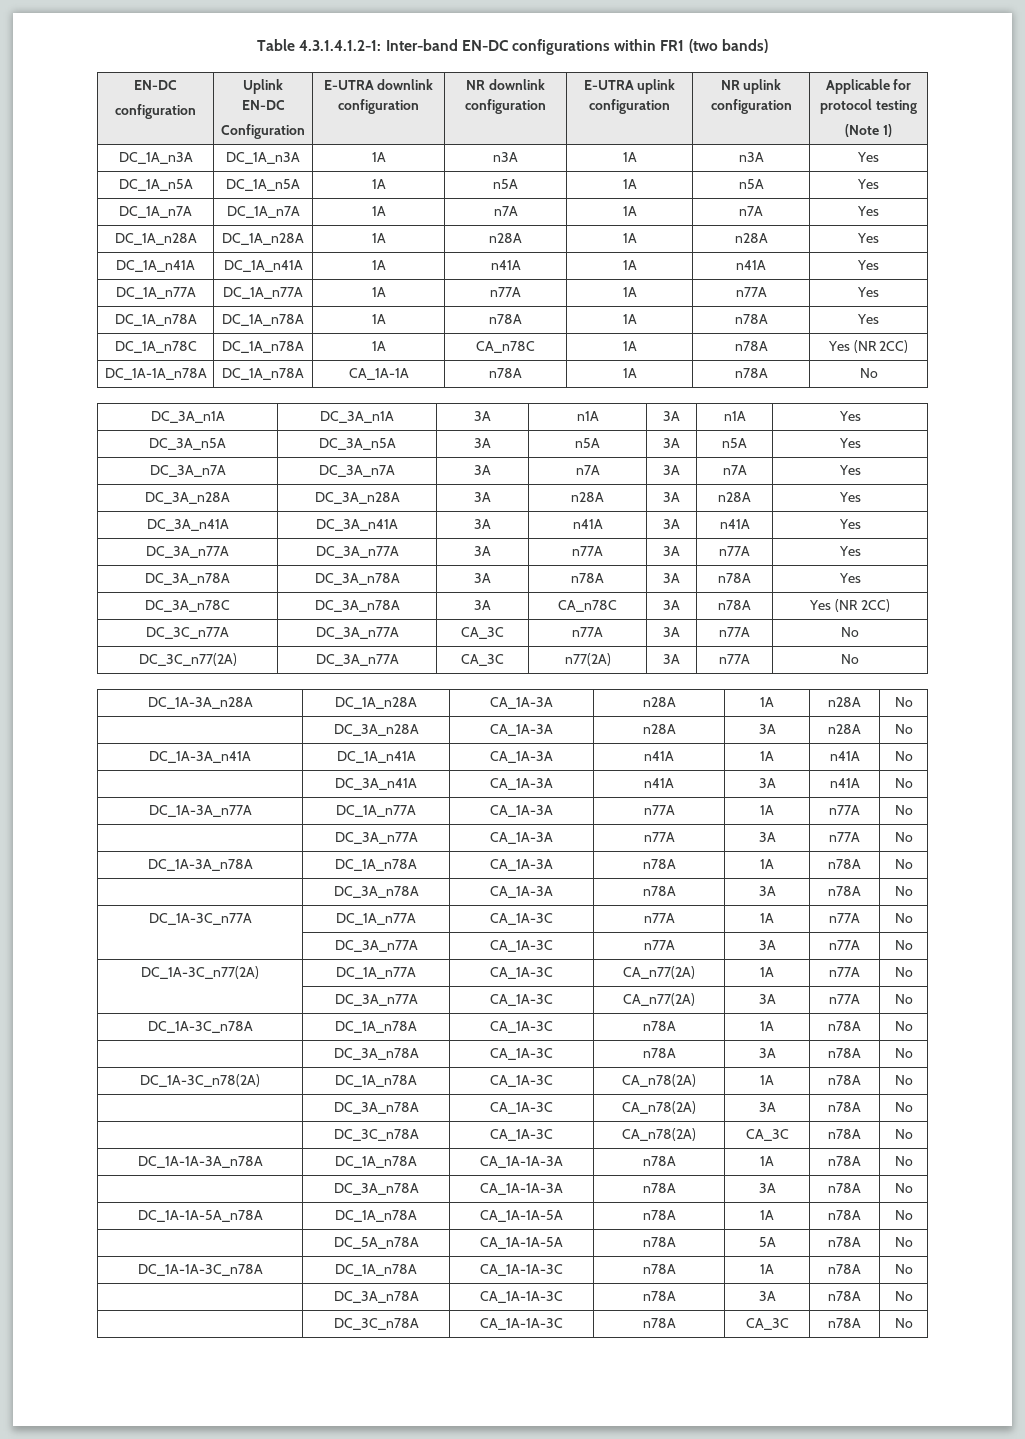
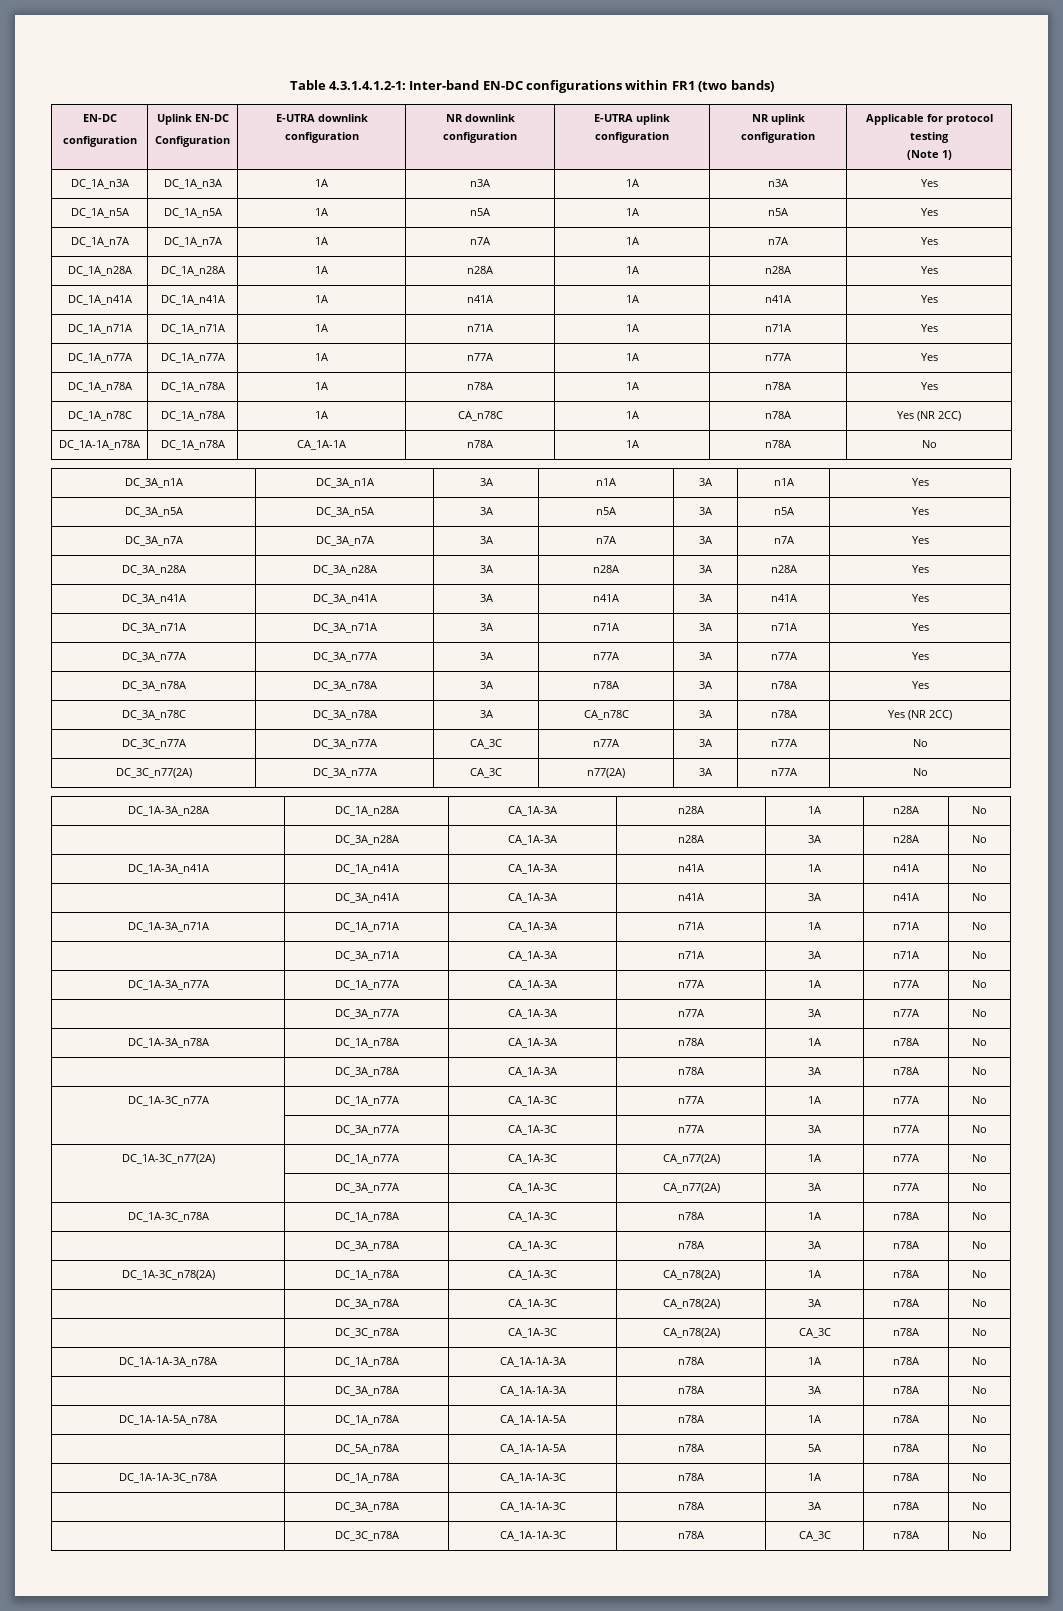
(879, 265) none -> [67,324,132,334] [160,324,225,334] [315,324,328,332] [467,324,493,332] [625,324,639,332] [765,324,791,332] [920,324,938,332] // DC_1A_n71A | DC_1A_n71A | 1A | n71A | 1A | n71A | Yes
(861, 524) none -> [121,623,186,633] [312,623,377,633] [479,623,493,631] [593,623,619,631] [699,623,712,631] [770,623,797,631] [911,623,929,631] // DC_3A_n71A | DC_3A_n71A | 3A | n71A | 3A | n71A | Yes
(913, 783) none -> [127,922,209,932] [334,922,399,932] [508,922,557,932] [678,922,704,930] [808,922,821,930] [893,922,919,930] [972,922,987,930] [334,951,399,961] [508,951,557,961] [678,951,704,959] [808,951,821,959] [893,951,919,959] [972,951,987,959] // DC_1A-3A_n71A | DC_1A_n71A | CA_1A-3A | n71A | 1A | n71A | No // | DC_3A_n71A | CA_1A-3A | n71A | 3A | n71A | No

